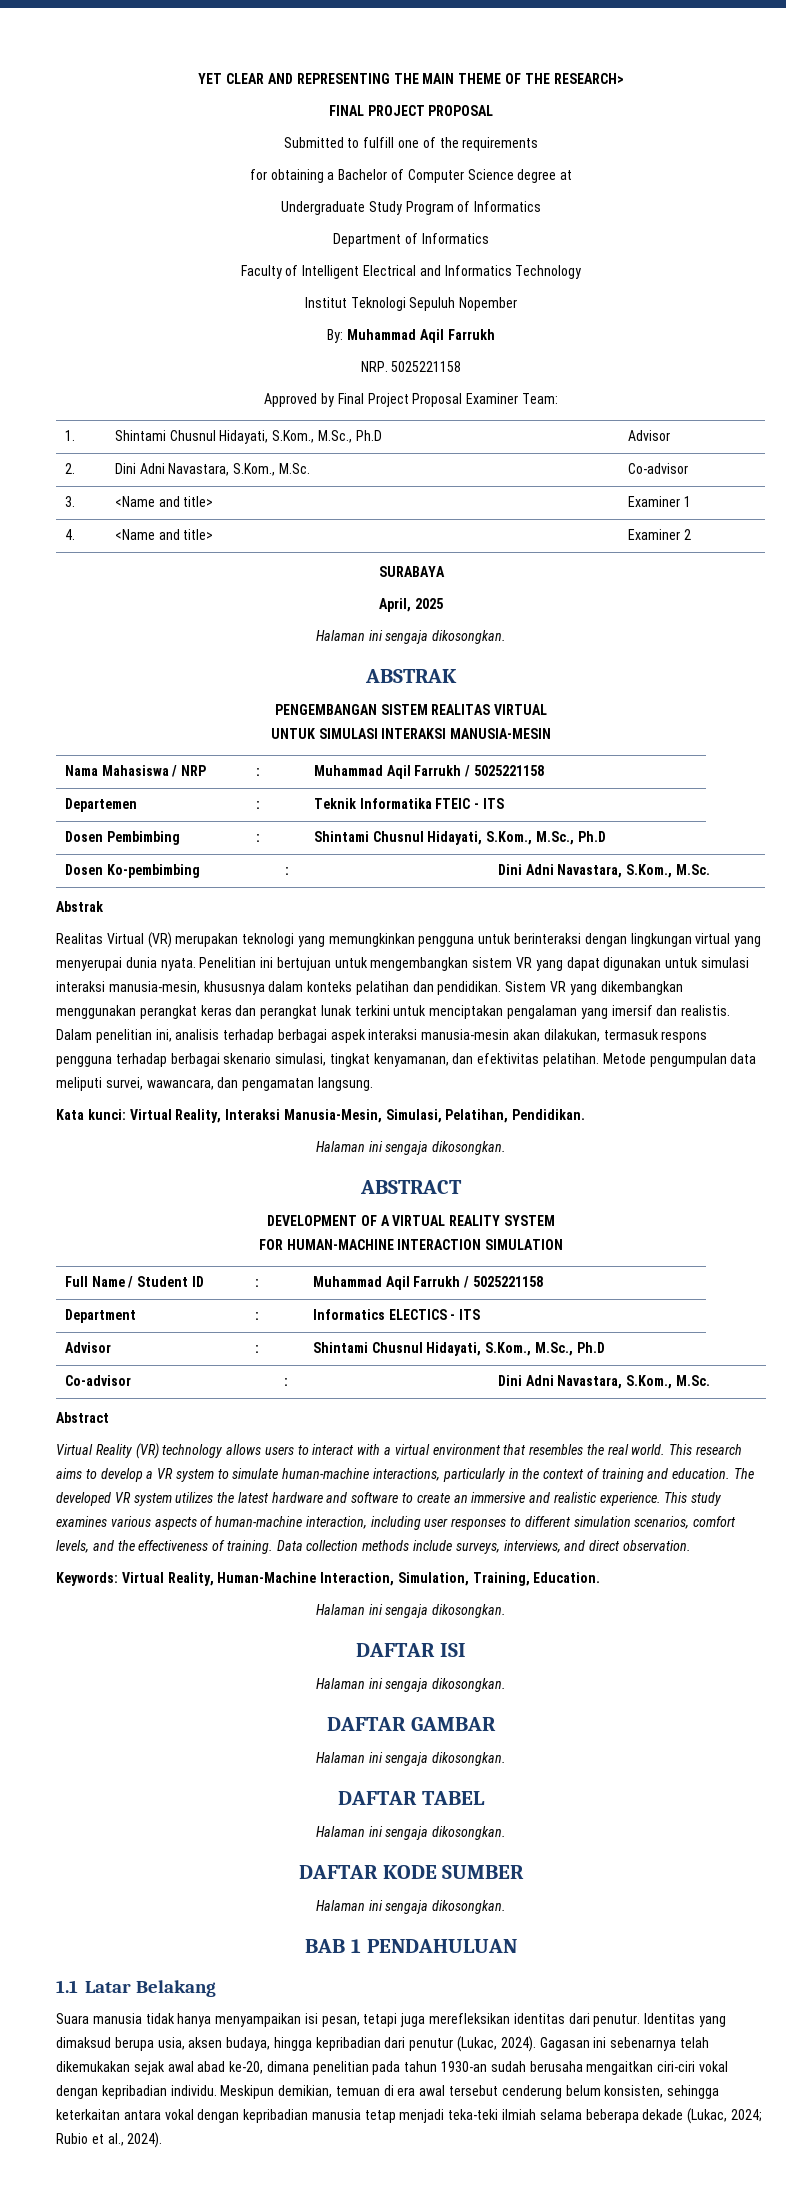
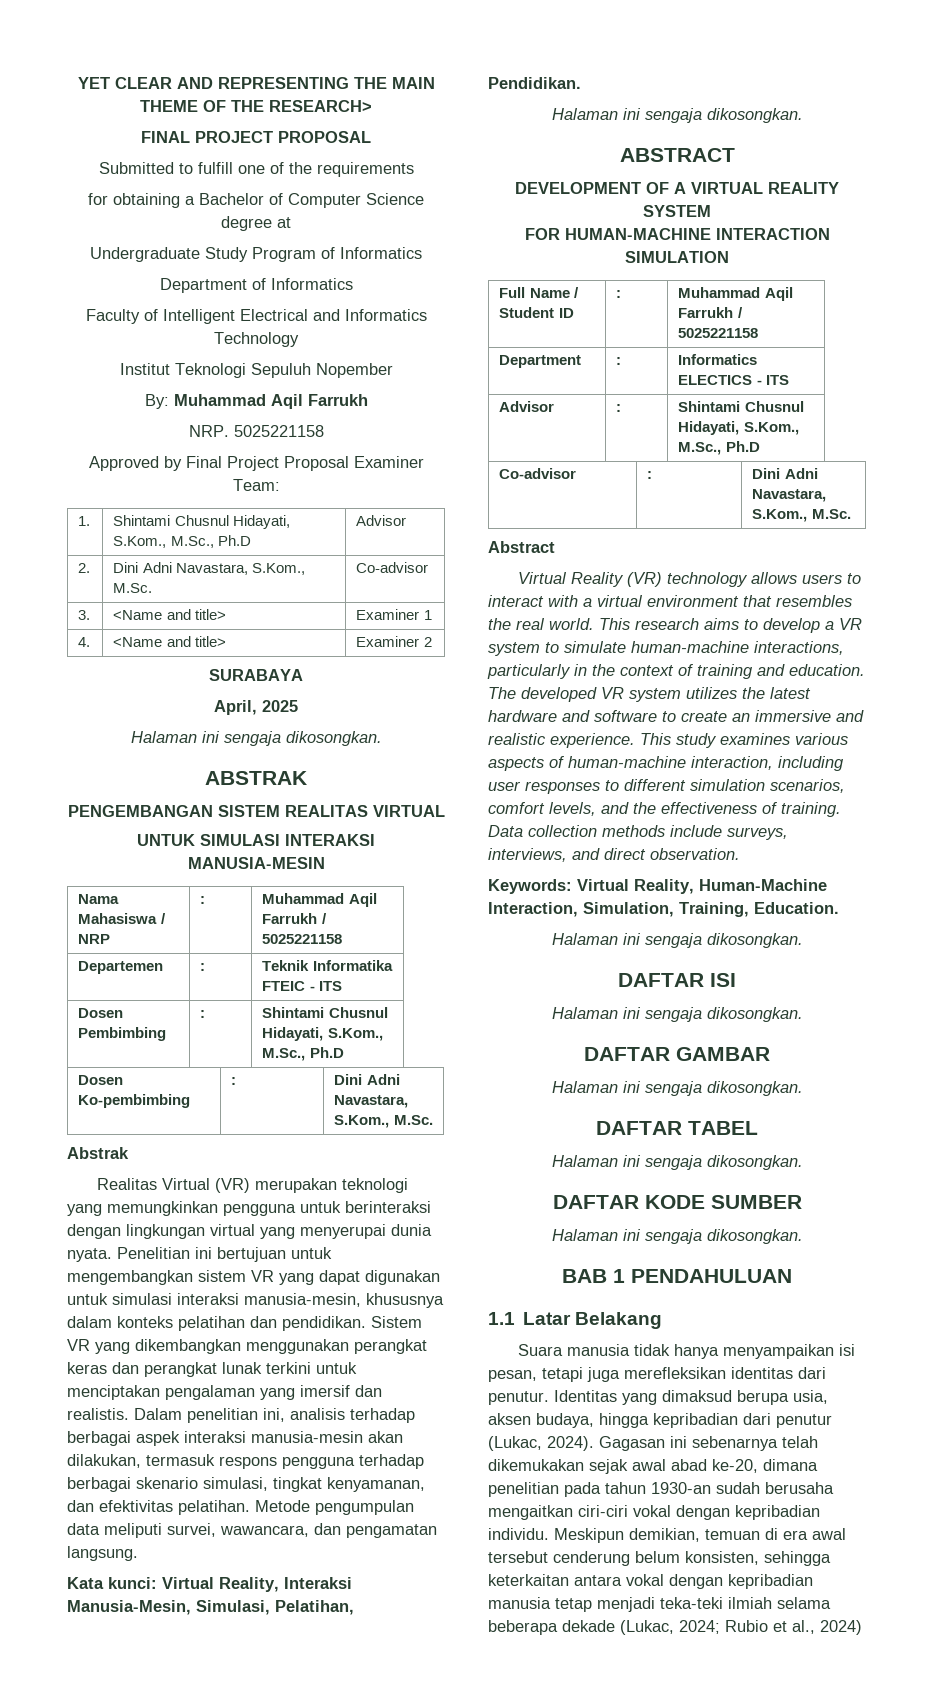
[127,2132,163,2148] 2024). -> [820,1620,862,1635] 2024)

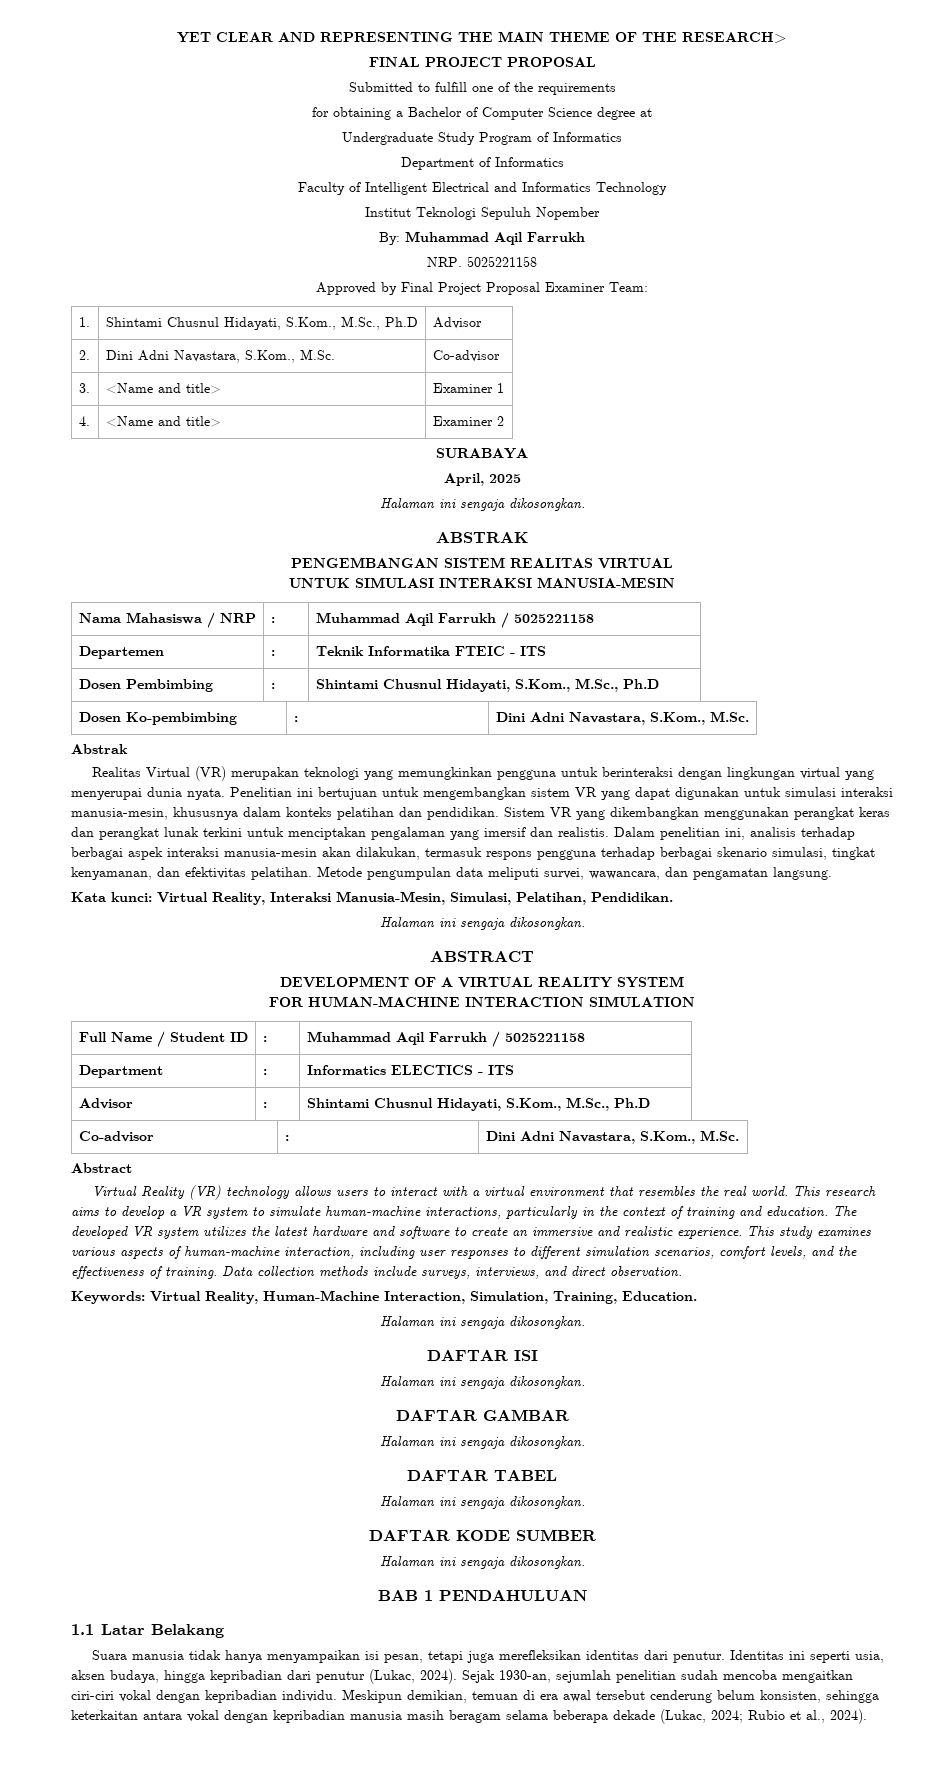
[622,1390,789,1405] yang dimaksud berupa -> [789,1651,851,1663] ini seperti
[599,1436,818,1451] [488,1459,818,1474] [488,1482,834,1497] Gagasan ini sebenarnya telah dikemukakan sejak awal abad ke-20, dimana penelitian pada tahun 1930-an sudah berusaha -> [462,1670,777,1683] Sejak 1930-an, sejumlah penelitian sudah mencoba
[555,1597,772,1612] tetap menjadi teka-teki ilmiah -> [407,1710,501,1723] masih beragam
[820,1620,862,1635] 2024) -> [830,1709,867,1724] 2024).

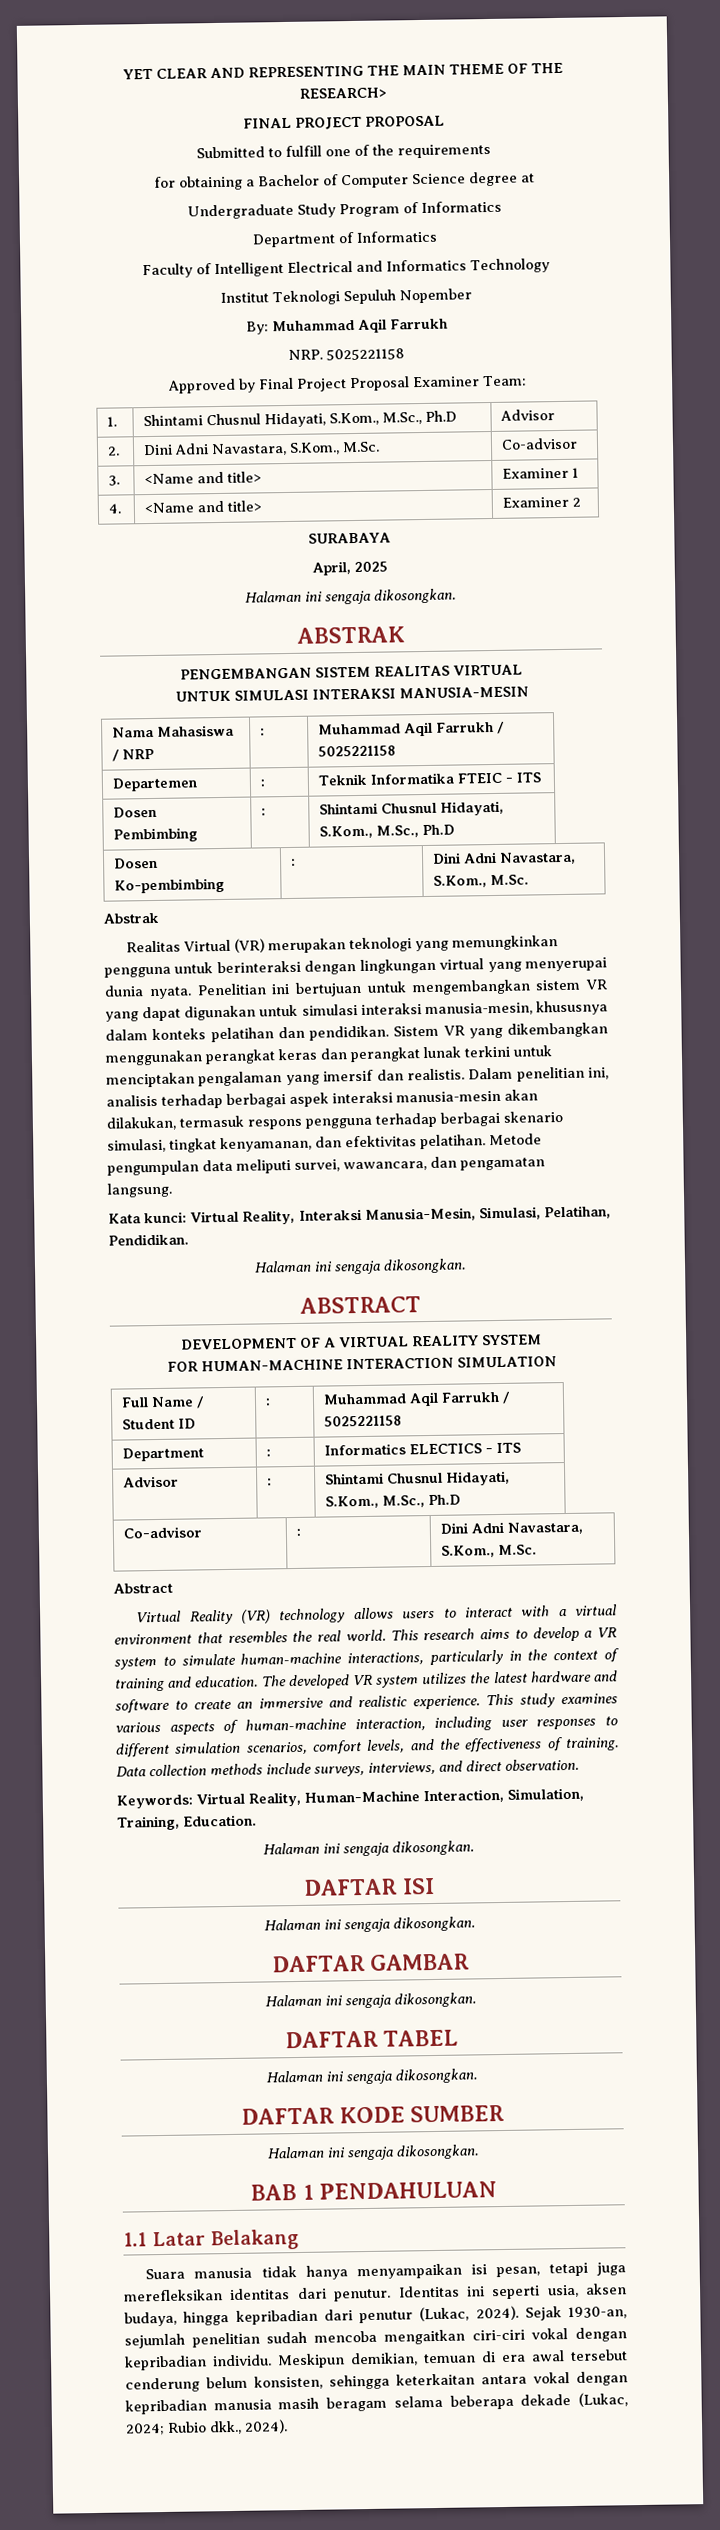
[790,1710,825,1723] et al., -> [209,2420,242,2435] dkk.,

